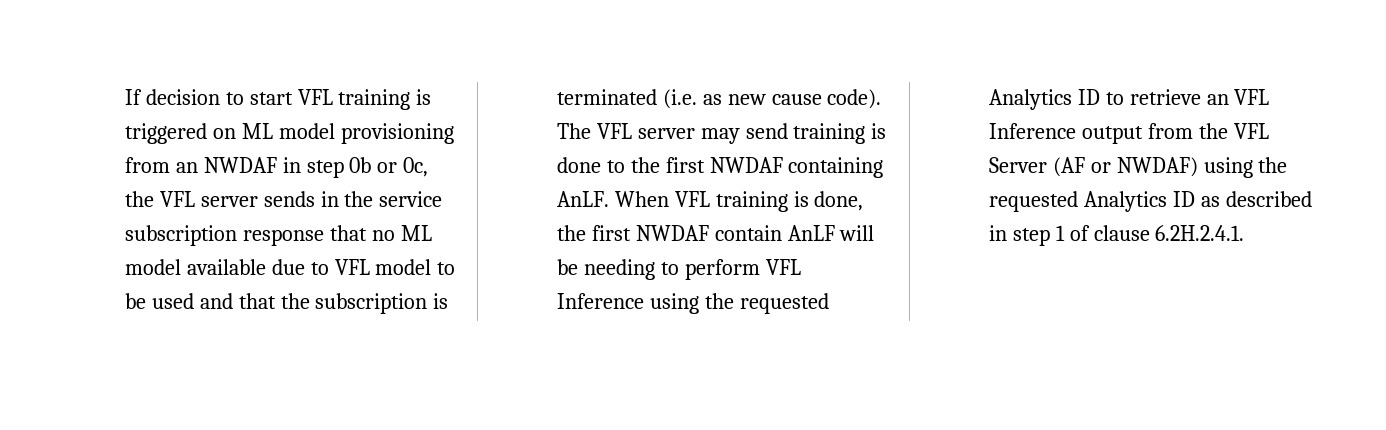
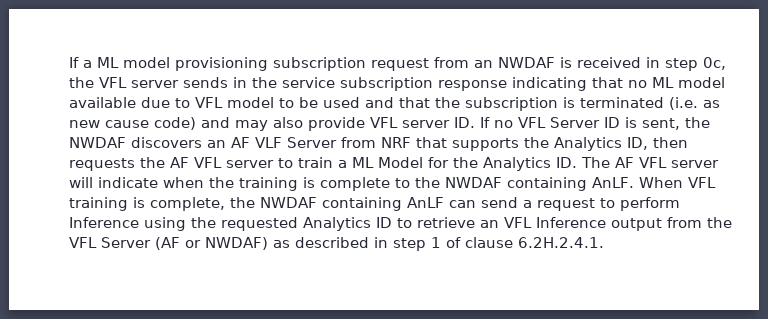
[124,89,432,110] [124,123,236,144] If decision to start VFL training is triggered on -> [69,57,93,68] If a
(454, 133) none -> [273,57,430,71] subscription request
[282,157,398,178] in step 0b or -> [560,57,699,71] is received in step
(324, 237) none -> [512,77,588,91] indicating
[827,89,882,109] [556,123,887,144] [556,157,601,173] code). The VFL server may send training is done -> [154,117,711,131] [69,137,689,151] [69,157,720,171] [69,177,391,191] code) and may also provide VFL server ID. If no VFL Server ID is sent, the NWDAF discovers an AF VLF Server from NRF that supports the Analytics ID, then requests the AF VFL server to train a ML Model for the Analytics ID. The AF VFL server will indicate when the training is complete
[665,157,705,173] first -> (441, 182) none
[814,191,864,211] [556,225,875,241] [556,259,655,280] done, the first NWDAF contain AnLF will be needing -> [150,197,596,211] complete, the NWDAF containing AnLF can send a request
[765,259,801,275] VFL -> (681, 204) none
[1203,157,1288,178] [988,191,1195,212] using the requested Analytics ID -> (269, 243) none

